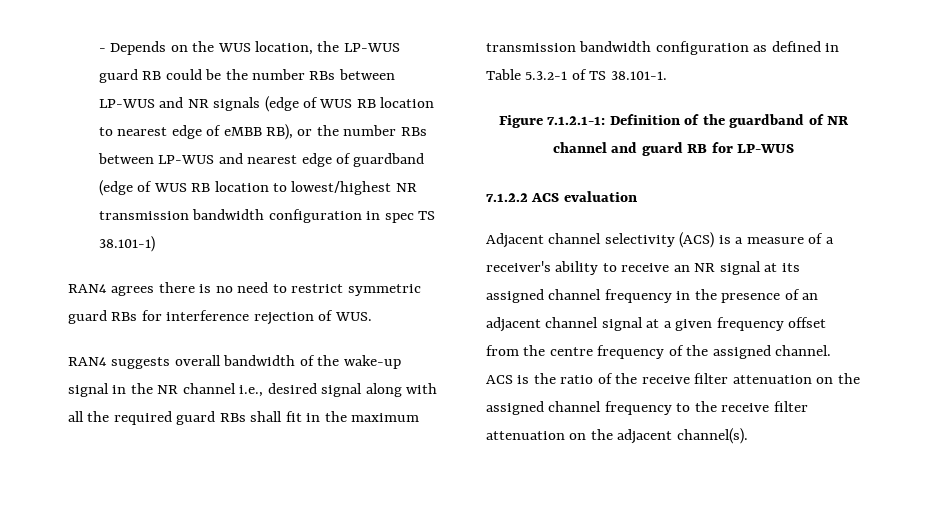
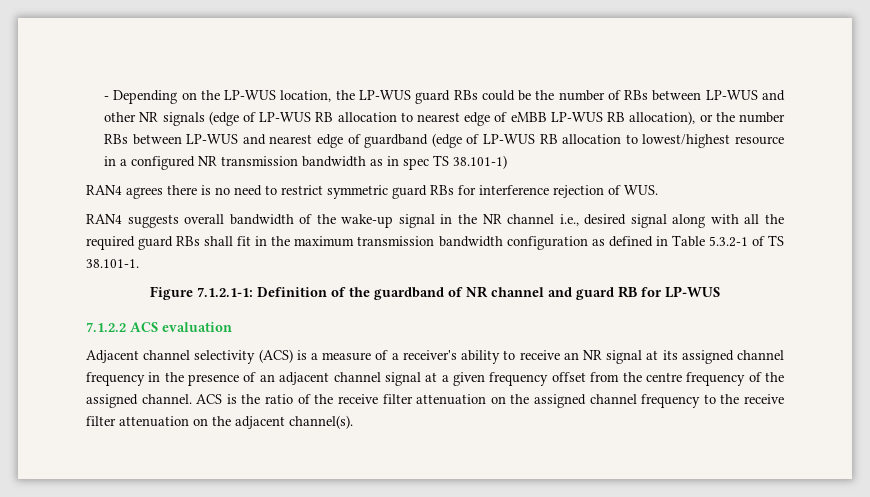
[110,41,251,55] Depends on the WUS -> [113,90,277,104] Depending on the LP-WUS
[142,71,162,80] RB -> [453,90,478,100] RBs
[309,69,395,80] [98,97,184,108] RBs between LP-WUS and -> [607,90,785,101] [104,112,137,122] of RBs between LP-WUS and other
[319,97,435,108] WUS RB location -> [259,112,397,122] LP-WUS RB allocation
[266,124,294,140] RB), -> [550,111,696,125] LP-WUS RB allocation),
[153,181,392,195] WUS RB location to lowest/highest -> [483,134,784,148] [104,156,196,170] LP-WUS RB allocation to lowest/highest resource in a configured
[268,209,362,223] configuration -> [370,159,384,166] as

